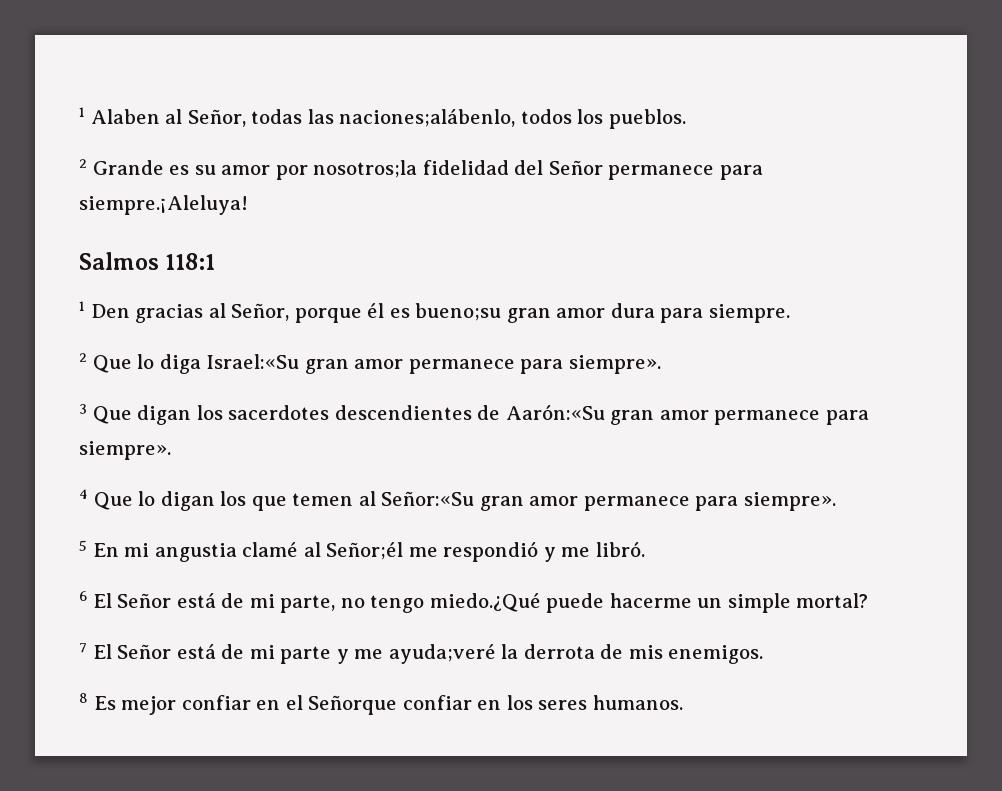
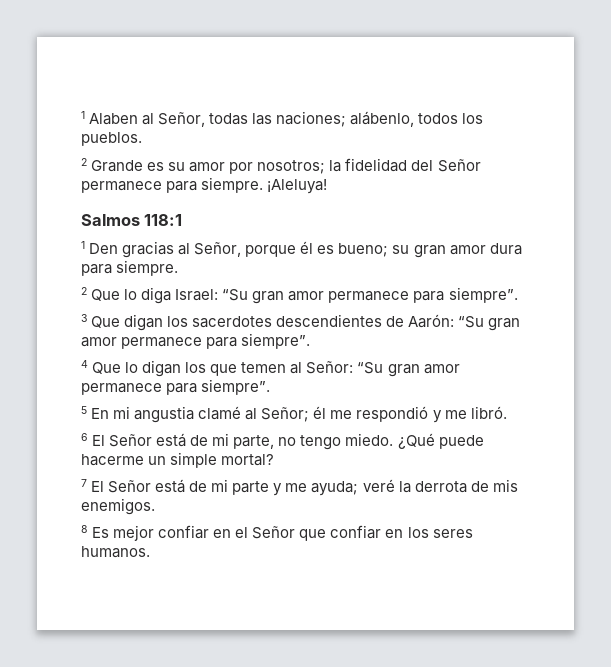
[339,109,516,127] naciones;alábenlo, -> [276,111,415,127] naciones; alábenlo,
[313,160,418,178] nosotros;la -> [257,160,342,174] nosotros; la
[79,195,248,215] siempre.¡Aleluya! -> [201,177,328,194] siempre. ¡Aleluya!
[415,303,502,321] bueno;su -> [338,243,410,257] bueno; su
[206,354,661,374] Israel:«Su gran amor permanece para siempre». -> [175,287,518,304] Israel: “Su gran amor permanece para siempre”.
[505,404,869,425] [79,441,171,460] Aarón:«Su gran amor permanece para siempre». -> [408,314,521,331] [81,333,311,349] Aarón: “Su gran amor permanece para siempre”.
[381,491,836,511] Señor:«Su gran amor permanece para siempre». -> [306,361,460,377] [81,379,271,395] Señor: “Su gran amor permanece para siempre”.
[326,542,404,560] Señor;él -> [261,406,327,422] Señor; él
[429,593,541,612] miedo.¿Qué -> [345,433,435,449] miedo. ¿Qué
[388,644,496,664] ayuda;veré -> [311,479,395,496] ayuda; veré
[308,695,398,715] Señorque -> [252,526,327,541] Señor que

